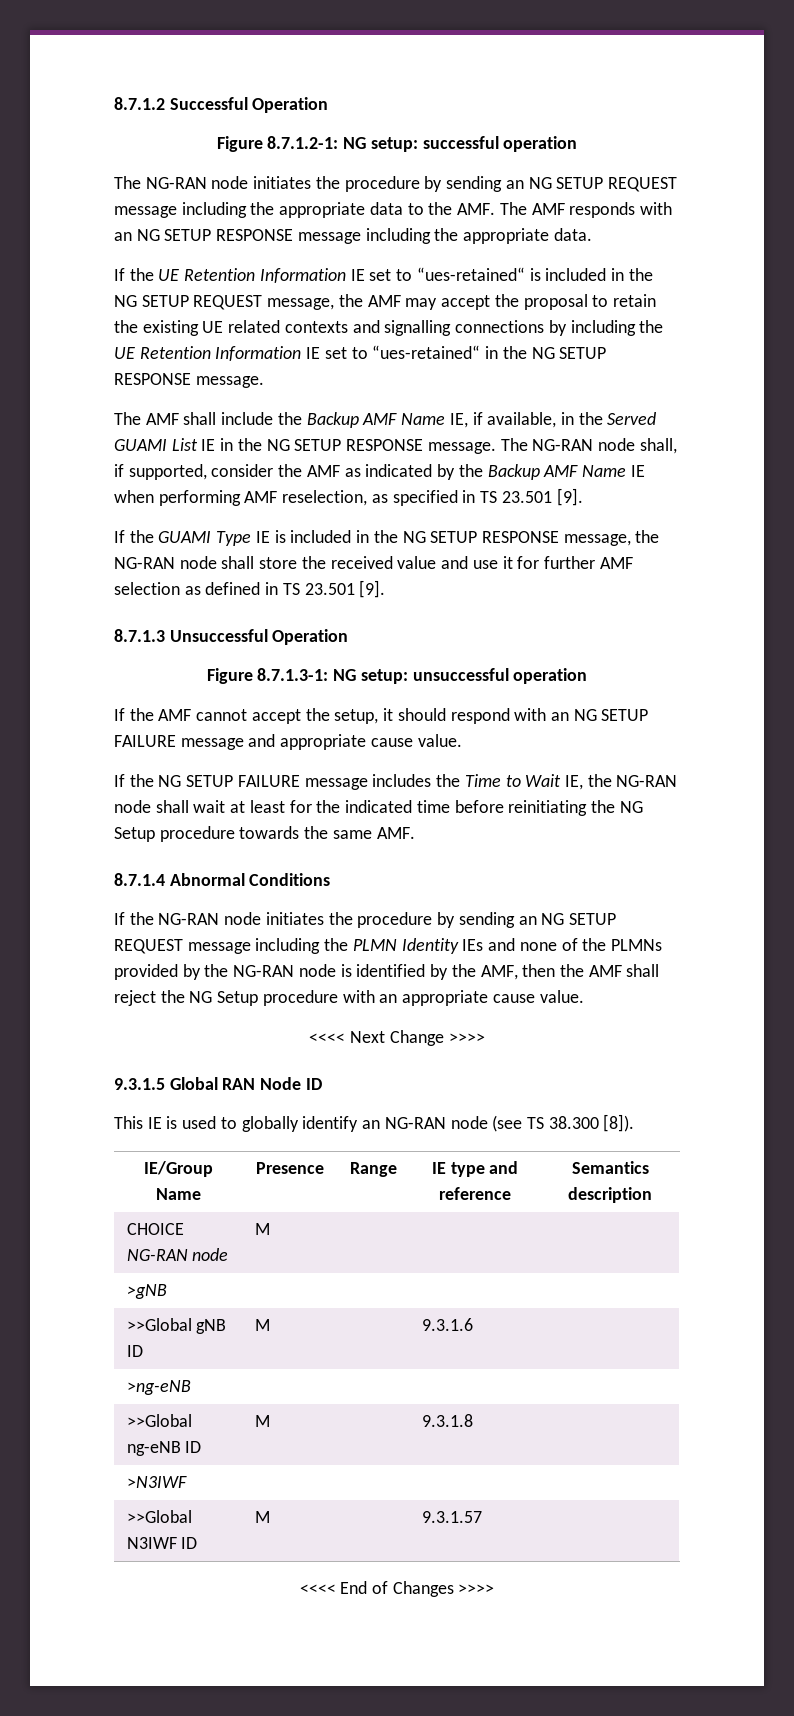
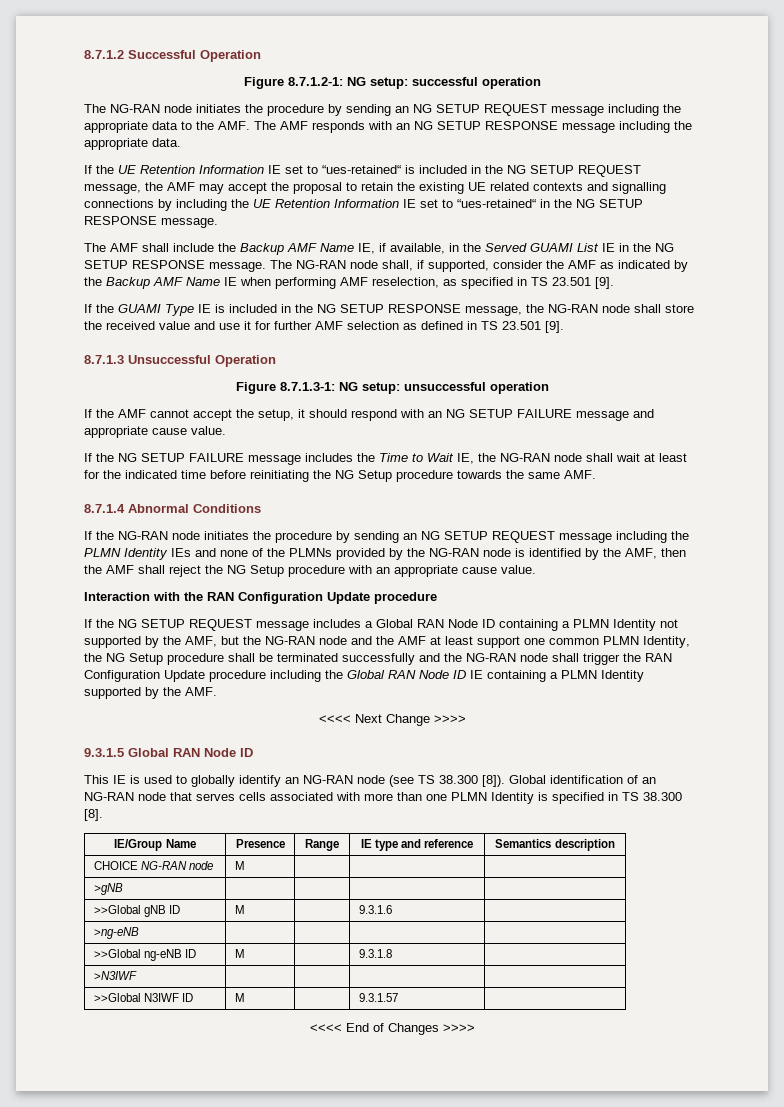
(584, 996) none -> [84,592,437,604] [84,619,678,631] [84,636,690,648] [84,653,672,665] [84,670,644,682] [84,687,217,699] // Interaction with the RAN Configuration Update procedure // If the NG SETUP REQUEST message includes a Global RAN Node ID containing a PLMN Identity not supported by the AMF, but the NG-RAN node and the AMF at least support one common PLMN Identity, the NG Setup procedure shall be terminated successfully and the NG-RAN node shall trigger the RAN Configuration Update procedure including the Global RAN Node ID IE containing a PLMN Identity supported by the AMF.
(635, 1123) none -> [509,775,656,784] [84,792,682,804] [84,809,103,821] Global identification of an NG-RAN node that serves cells associated with more than one PLMN Identity is specified in TS 38.300 [8].

